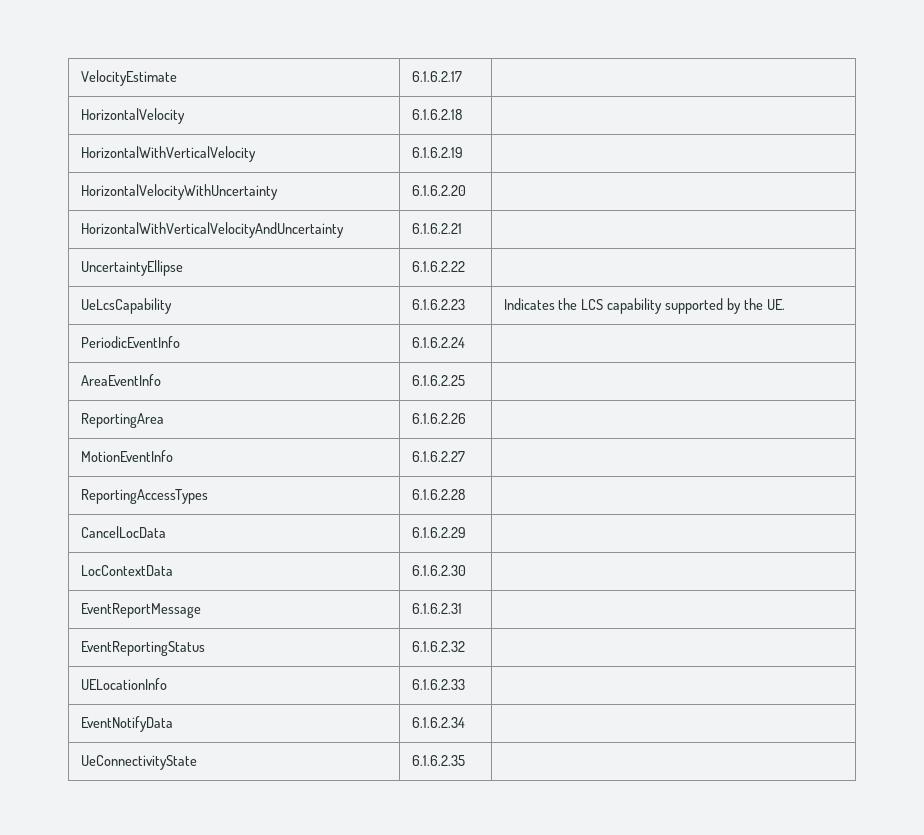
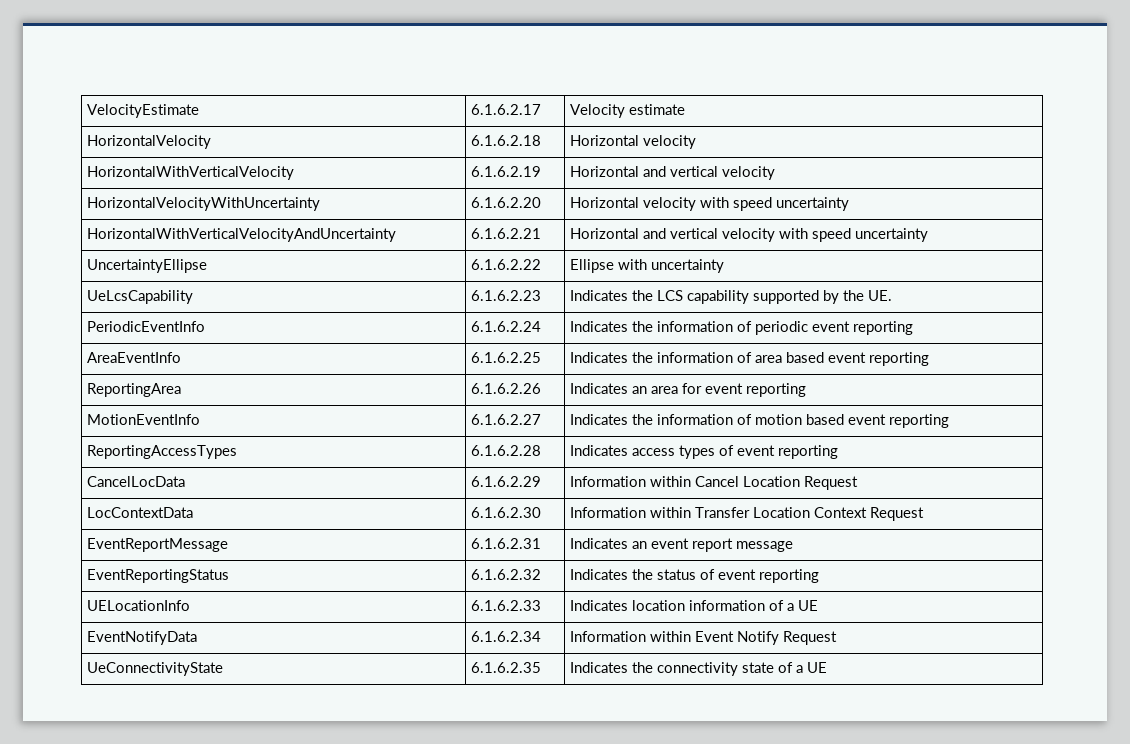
(462, 76) none -> [570,104,686,118] Velocity estimate
(462, 114) none -> [570,135,697,149] Horizontal velocity
[80,184,278,200] [411,185,466,196] [80,222,344,238] [411,223,462,234] // HorizontalVelocityWithUncertainty | 6.1.6.2.20 | // HorizontalWithVerticalVelocityAndUncertainty | 6.1.6.2.21 | -> [570,166,776,180] [87,197,321,211] [471,197,542,208] [570,197,850,211] [87,228,397,242] [471,228,542,239] [570,228,929,242] Horizontal and vertical velocity // HorizontalVelocityWithUncertainty | 6.1.6.2.20 | Horizontal velocity with speed uncertainty // HorizontalWithVerticalVelocityAndUncertainty | 6.1.6.2.21 | Horizontal and vertical velocity with speed uncertainty
(465, 266) none -> [570,259,725,273] Ellipse with uncertainty
[80,374,162,386] [411,375,465,386] [80,413,164,428] [411,413,466,424] [80,450,174,462] [411,451,465,462] [80,489,209,504] [411,489,465,500] [80,526,166,538] [411,527,466,538] [80,565,173,576] [411,565,466,576] [80,603,202,618] [411,603,462,614] [80,641,206,656] [411,641,465,652] [80,678,167,690] [411,679,465,690] [80,716,174,732] [411,717,465,728] [80,755,197,770] [411,755,465,766] // AreaEventInfo | 6.1.6.2.25 | // ReportingArea | 6.1.6.2.26 | // MotionEventInfo | 6.1.6.2.27 | // ReportingAccessTypes | 6.1.6.2.28 | // CancelLocData | 6.1.6.2.29 | // LocContextData | 6.1.6.2.30 | // EventReportMessage | 6.1.6.2.31 | // EventReportingStatus | 6.1.6.2.32 | // UELocationInfo | 6.1.6.2.33 | // EventNotifyData | 6.1.6.2.34 | // UeConnectivityState | 6.1.6.2.35 | -> [570,321,914,335] [87,352,182,363] [471,352,542,363] [570,352,930,366] [87,383,182,397] [471,383,542,394] [570,383,807,397] [87,414,201,425] [471,414,542,425] [570,414,950,428] [87,445,238,459] [471,445,542,456] [570,445,839,459] [87,476,186,487] [471,476,542,487] [570,476,859,490] [87,507,194,518] [471,507,542,518] [570,507,925,521] [87,538,229,552] [471,538,542,549] [570,538,794,552] [87,569,230,583] [471,569,542,580] [570,569,820,583] [87,600,191,611] [471,600,542,611] [570,600,819,611] [87,631,198,645] [471,631,542,642] [570,631,838,645] [87,662,224,676] [471,662,542,673] [570,662,828,676] Indicates the information of periodic event reporting // AreaEventInfo | 6.1.6.2.25 | Indicates the information of area based event reporting // ReportingArea | 6.1.6.2.26 | Indicates an area for event reporting // MotionEventInfo | 6.1.6.2.27 | Indicates the information of motion based event reporting // ReportingAccessTypes | 6.1.6.2.28 | Indicates access types of event reporting // CancelLocData | 6.1.6.2.29 | Information within Cancel Location Request // LocContextData | 6.1.6.2.30 | Information within Transfer Location Context Request // EventReportMessage | 6.1.6.2.31 | Indicates an event report message // EventReportingStatus | 6.1.6.2.32 | Indicates the status of event reporting // UELocationInfo | 6.1.6.2.33 | Indicates location information of a UE // EventNotifyData | 6.1.6.2.34 | Information within Event Notify Request // UeConnectivityState | 6.1.6.2.35 | Indicates the connectivity state of a UE

